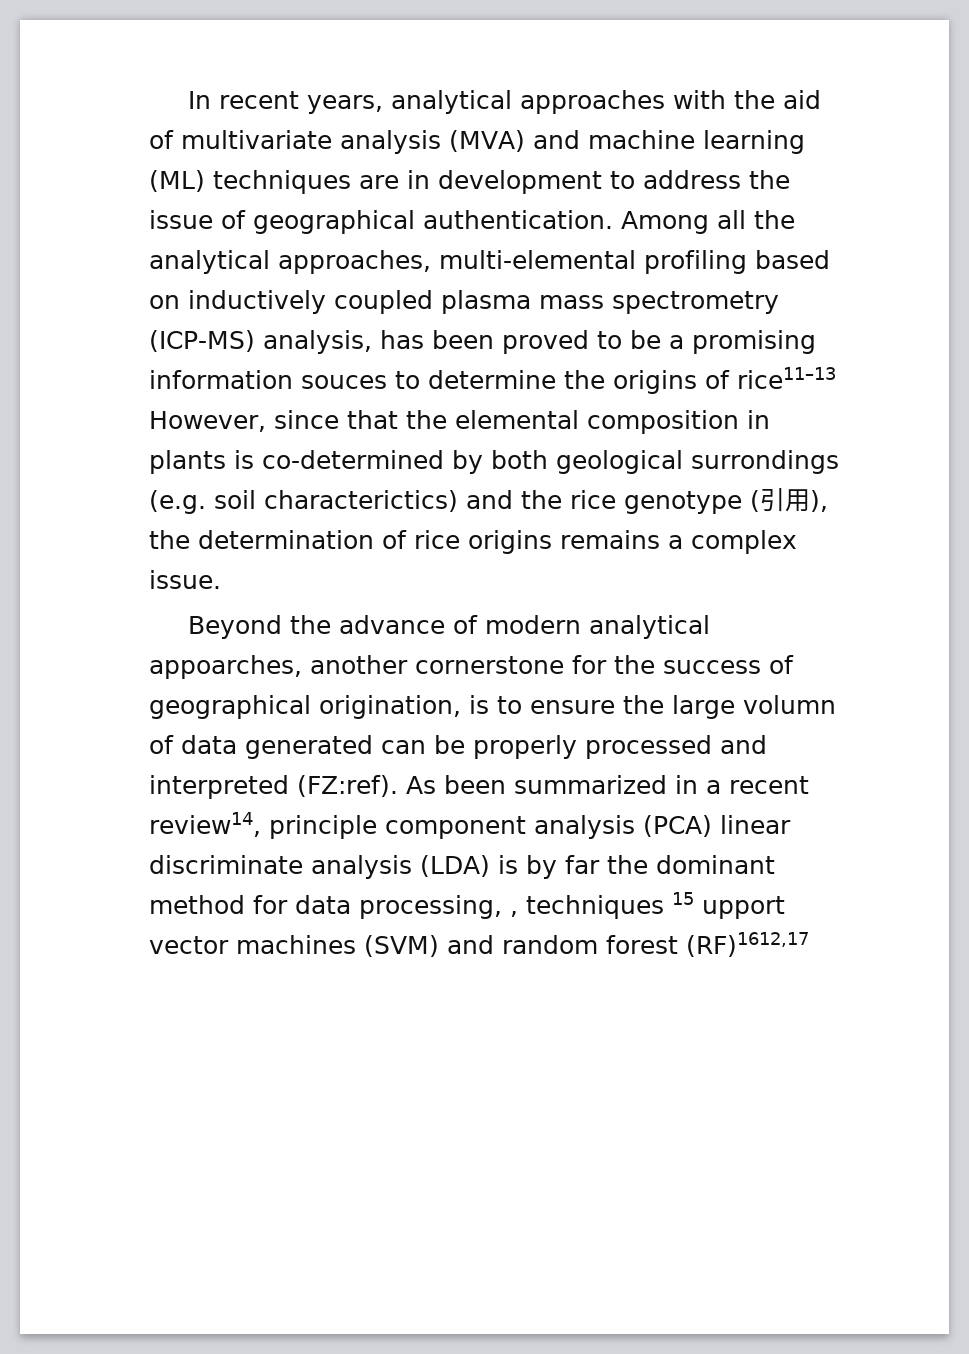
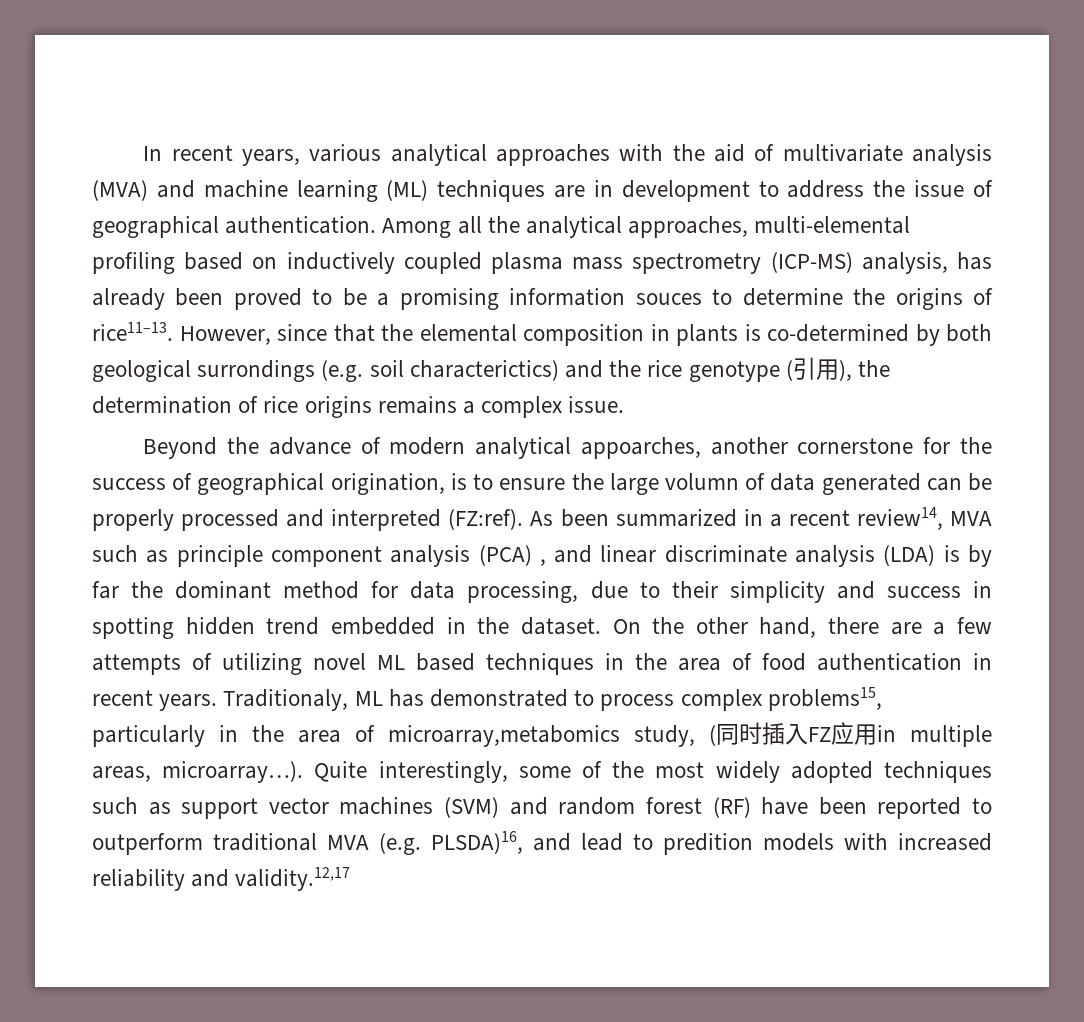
(383, 104) none -> [309,144,382,162] various
(424, 339) none -> [92,288,165,310] already
[737,367,836,389] rice11–13 -> [92,322,173,341] rice11–13.
(261, 824) none -> [950,511,993,526] [92,545,169,563] MVA such as
(712, 826) none -> [539,545,593,566] , and
[509,892,785,919] , techniques 15 upport -> [590,581,993,603] [92,617,992,639] [92,653,992,675] [92,687,882,711] [92,722,992,747] [92,761,993,783] [92,797,259,819] due to their simplicity and success in spotting hidden trend embedded in the dataset. On the other hand, there are a few attempts of utilizing novel ML based techniques in the area of food authentication in recent years. Traditionaly, ML has demonstrated to process complex problems15, particularly in the area of microarray,metabomics study, (同时插入FZ应用in multiple areas, microarray…). Quite interestingly, some of the most widely adopted techniques such as support
[685,932,809,957] (RF)1612,17 -> [712,797,993,819] [92,831,992,855] [92,867,351,891] (RF) have been reported to outperform traditional MVA (e.g. PLSDA)16, and lead to predition models with increased reliability and validity.12,17

